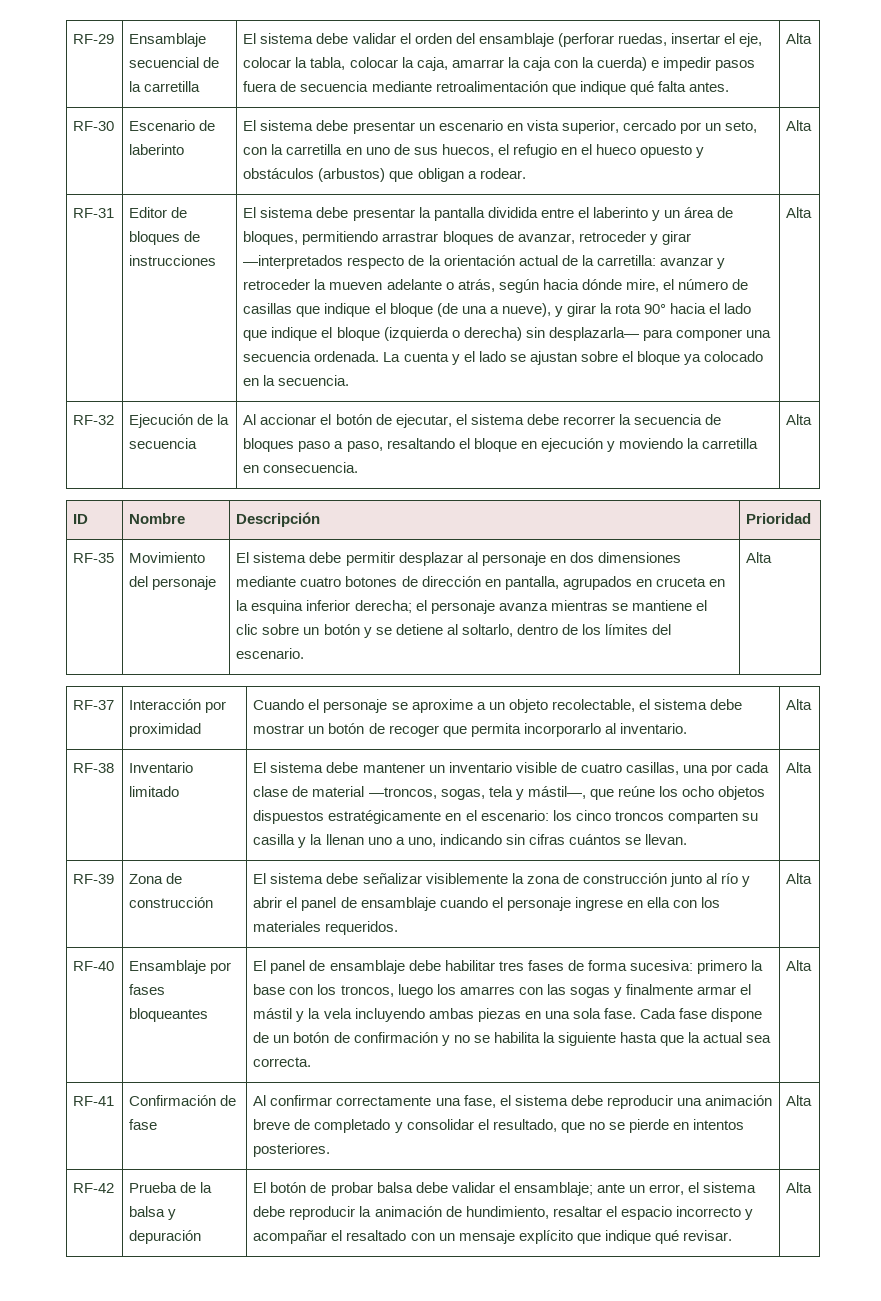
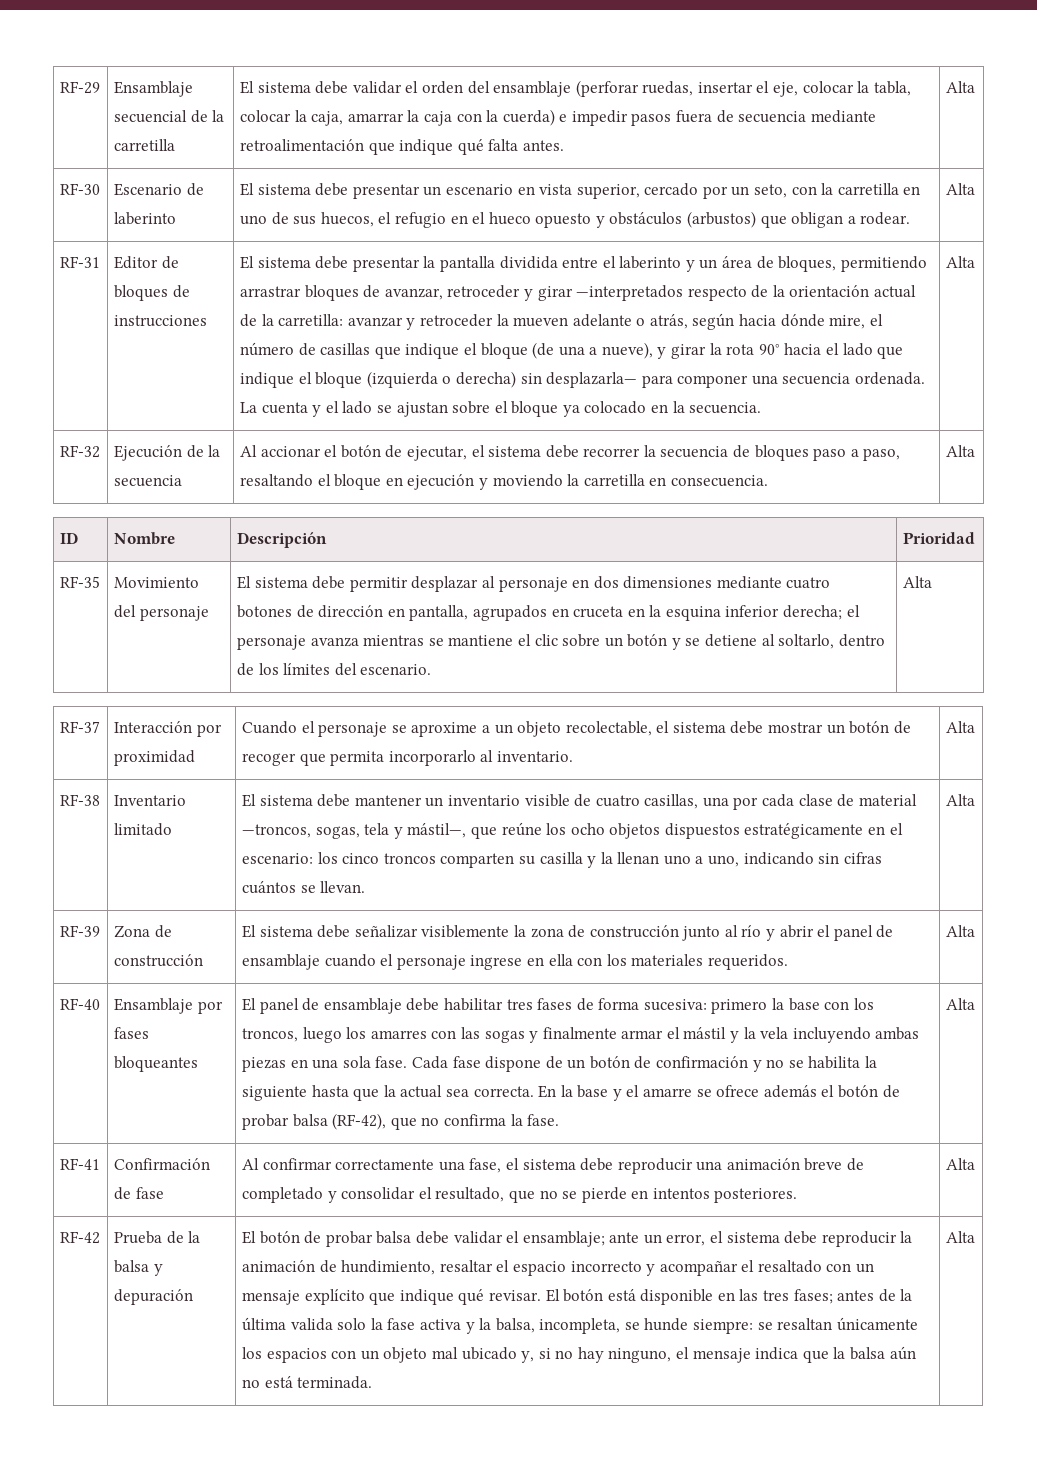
(312, 1062) none -> [538,1085,900,1101] [241,1113,560,1130] En la base y el amarre se ofrece además el botón de probar balsa (RF-42), que no confirma la fase.
(732, 1235) none -> [545,1289,913,1305] [241,1317,918,1334] [241,1346,916,1363] [241,1376,373,1389] El botón está disponible en las tres fases; antes de la última valida solo la fase activa y la balsa, incompleta, se hunde siempre: se resaltan únicamente los espacios con un objeto mal ubicado y, si no hay ninguno, el mensaje indica que la balsa aún no está terminada.

